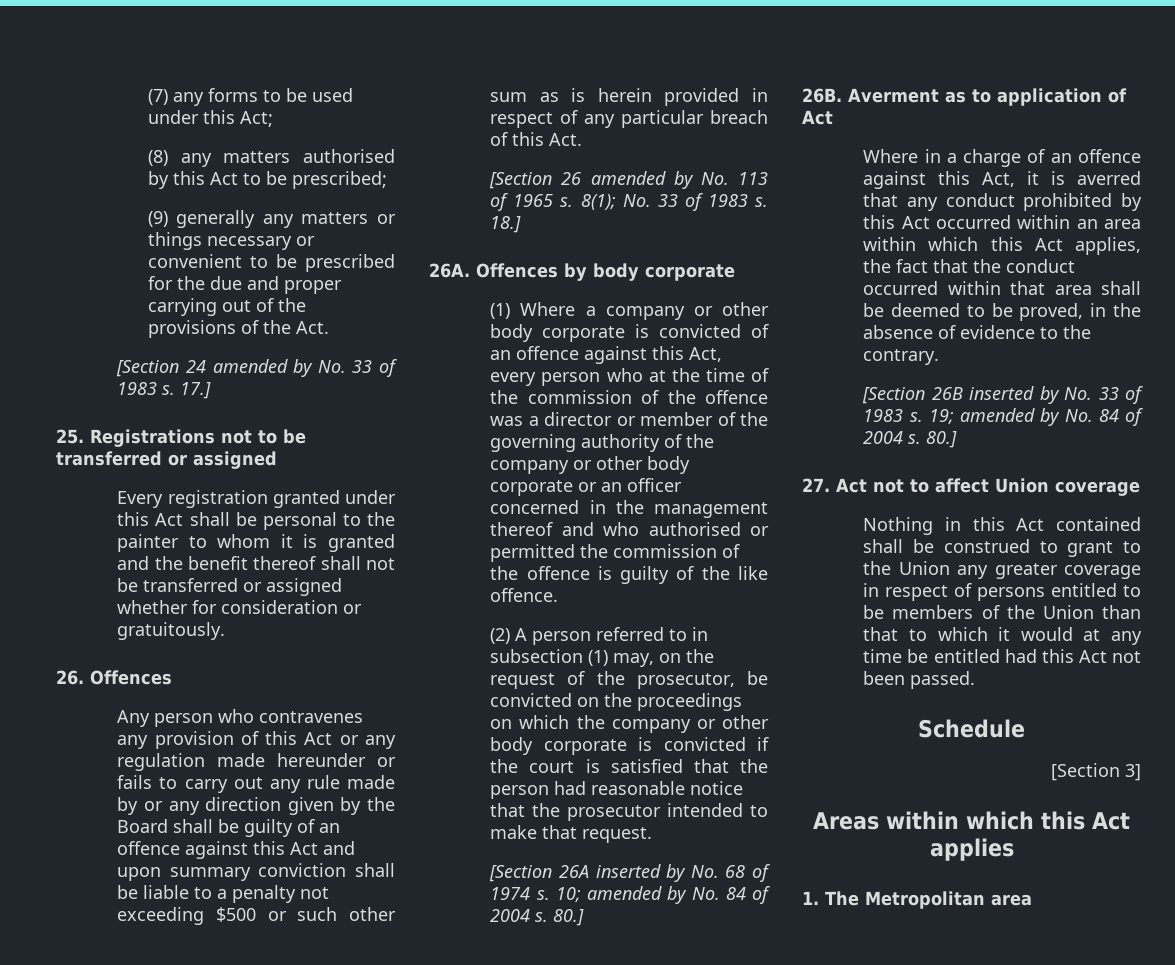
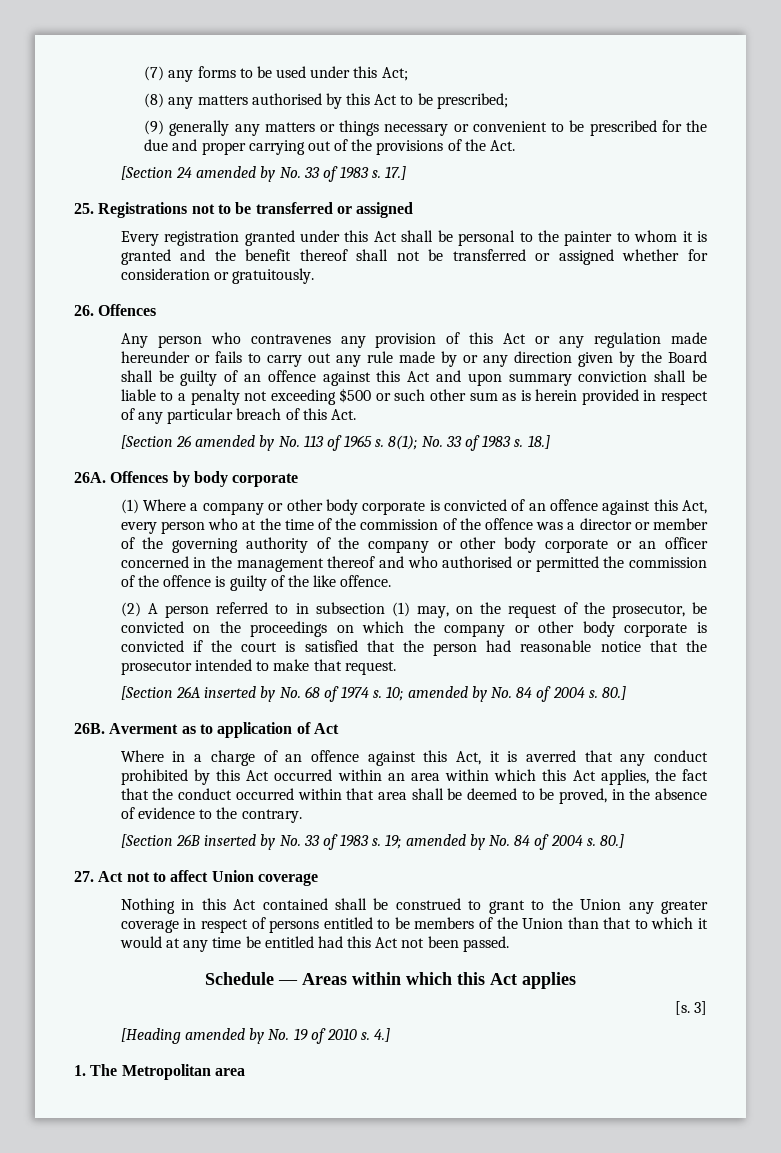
[1051,763,1141,781] // [Section 3] // -> [278,980,298,985] —
(1014, 849) none -> [674,1001,707,1015] [120,1028,391,1044] // [s. 3] // [Heading amended by No. 19 of 2010 s. 4.]

